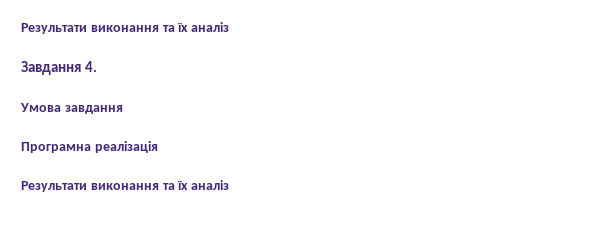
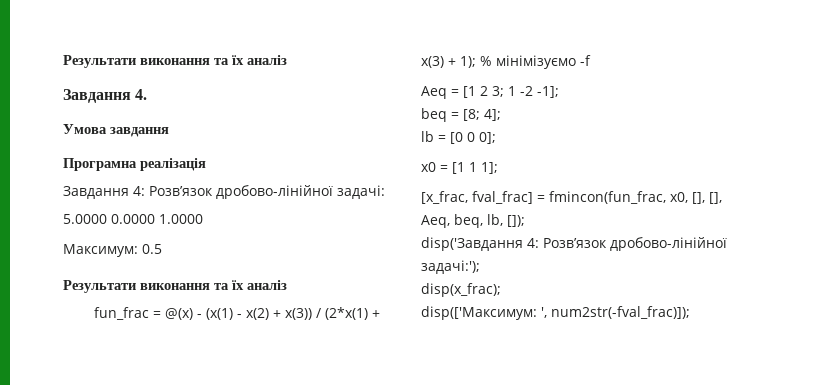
[21,180,230,192] // Результати виконання та їх аналіз -> [63,185,385,199] [63,214,203,224] [63,244,162,257] [63,280,287,293] [94,307,381,320] [421,55,591,69] [421,86,559,99] [421,108,501,122] [421,131,496,144] [421,162,498,174] [421,191,722,204] [421,214,525,228] [421,237,727,251] [421,260,480,274] [421,283,501,297] [421,306,690,320] // Завдання 4: Розв’язок дробово-лінійної задачі: // 5.0000 0.0000 1.0000 // Максимум: 0.5 // Результати виконання та їх аналіз // fun_frac = @(x) - (x(1) - x(2) + x(3)) / (2*x(1) + x(3) + 1); % мінімізуємо -f // Aeq = [1 2 3; 1 -2 -1]; // beq = [8; 4]; // lb = [0 0 0]; // x0 = [1 1 1]; // [x_frac, fval_frac] = fmincon(fun_frac, x0, [], [], Aeq, beq, lb, []); // disp('Завдання 4: Розв’язок дробово-лінійної задачі:'); // disp(x_frac); // disp(['Максимум: ', num2str(-fval_frac)]);

